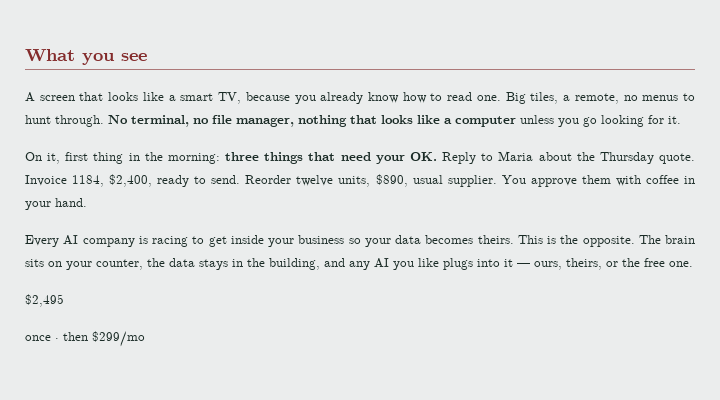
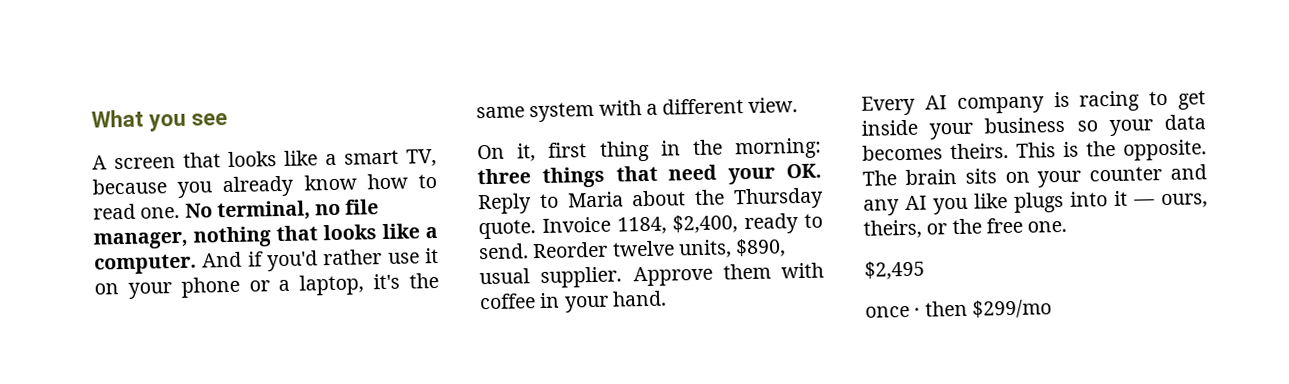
[505,92,696,104] [25,115,104,127] Big tiles, a remote, no menus to hunt through. -> (181, 212) none
[455,115,681,127] computer unless you go looking for it. -> [94,247,439,275] [94,272,439,299] [476,97,799,123] computer. And if you'd rather use it on your phone or a laptop, it's the same system with a different view.
[501,175,577,187] You approve -> [632,265,713,287] Approve
[96,258,320,270] counter, the data stays in the building, -> [1089,166,1163,182] counter

